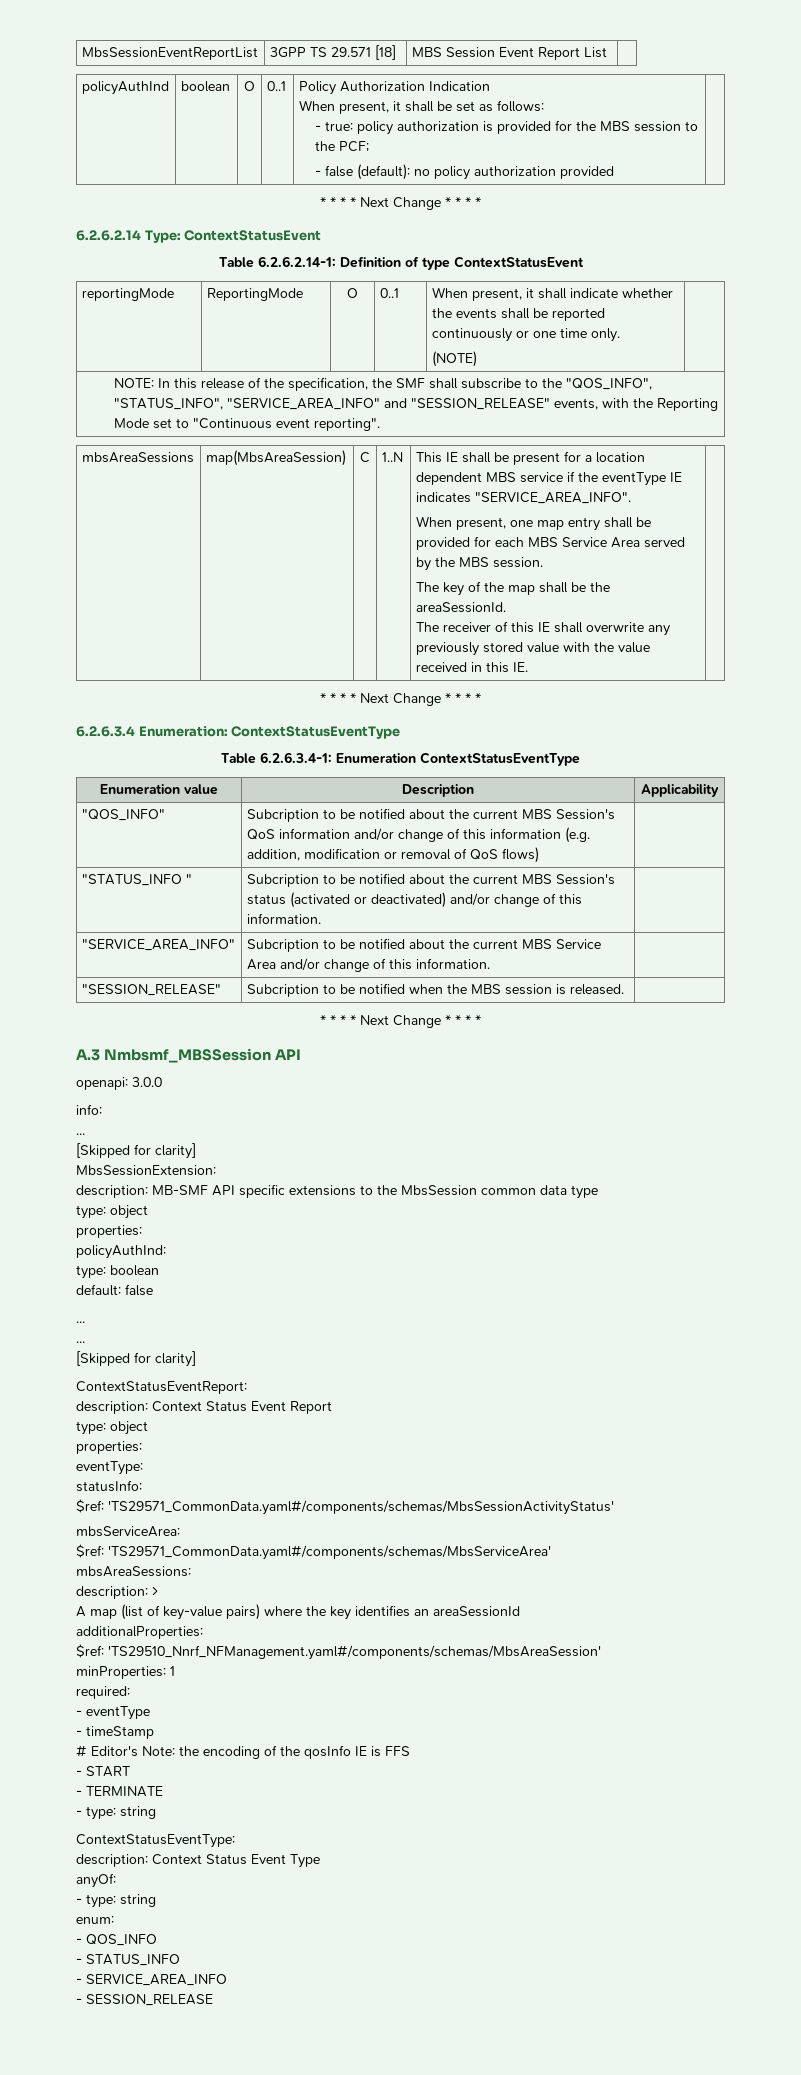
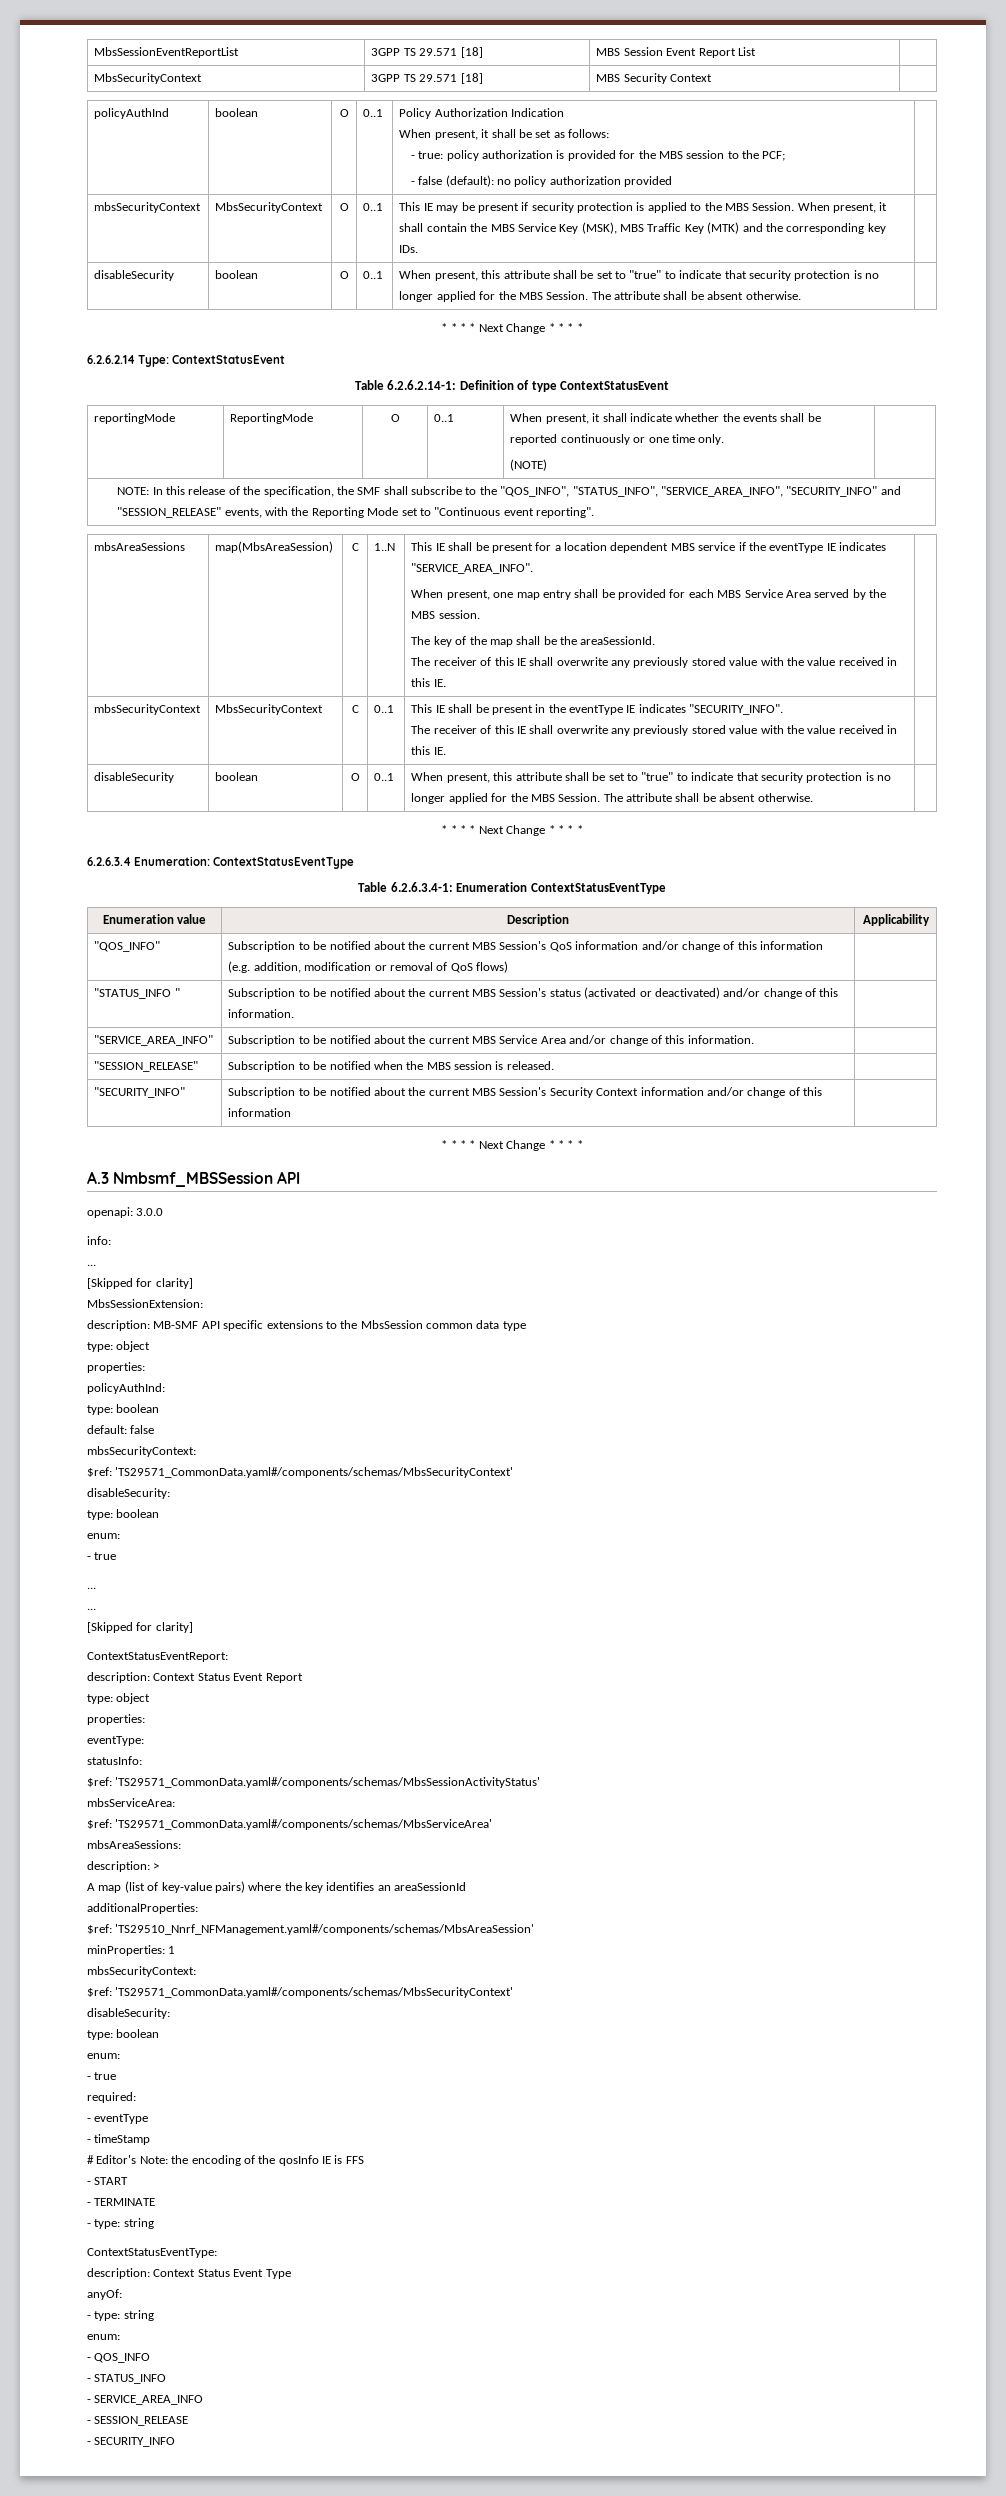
(607, 52) none -> [94,73,203,84] [371,73,483,84] [596,73,713,84] // MbsSecurityContext | 3GPP TS 29.571 [18] | MBS Security Context |
(615, 172) none -> [94,202,202,213] [215,202,324,213] [339,203,349,211] [363,203,384,211] [399,202,888,213] [399,222,886,234] [399,245,419,253] [94,270,175,281] [215,270,259,279] [339,271,349,279] [363,271,384,279] [399,270,880,281] [399,291,801,302] // mbsSecurityContext | MbsSecurityContext | O | 0..1 | This IE may be present if security protection is applied to the MBS Session. When present, it shall contain the MBS Service Key (MSK), MBS Traffic Key (MTK) and the corresponding key IDs. | // disableSecurity | boolean | O | 0..1 | When present, this attribute shall be set to "true" to indicate that security protection is no longer applied for the MBS Session. The attribute shall be absent otherwise. |
[227,398,381,410] "SERVICE_AREA_INFO" -> [660,486,878,497] "SERVICE_AREA_INFO", "SECURITY_INFO"
(528, 667) none -> [94,704,202,715] [215,704,324,715] [351,705,359,713] [374,705,395,713] [411,704,784,715] [411,725,898,736] [411,746,446,755] [94,772,175,783] [215,772,259,781] [350,773,360,781] [374,773,395,781] [411,772,892,783] [411,793,813,804] // mbsSecurityContext | MbsSecurityContext | C | 0..1 | This IE shall be present in the eventType IE indicates "SECURITY_INFO". // The receiver of this IE shall overwrite any previously stored value with the value received in this IE. | // disableSecurity | boolean | O | 0..1 | When present, this attribute shall be set to "true" to indicate that security protection is no longer applied for the MBS Session. The attribute shall be absent otherwise. |
[246,809,319,822] Subcription -> [228,941,296,952] Subscription
[246,874,319,887] Subcription -> [228,988,296,999] Subscription
[246,939,319,952] Subcription -> [228,1035,296,1046] Subscription
[246,984,319,997] Subcription -> [228,1061,296,1072] Subscription
(624, 989) none -> [94,1087,186,1098] [228,1087,823,1098] [228,1108,292,1117] // "SECURITY_INFO" | Subscription to be notified about the current MBS Session's Security Context information and/or change of this information |
(153, 1290) none -> [87,1446,196,1457] [87,1467,514,1478] [87,1488,170,1499] [87,1509,160,1520] [87,1533,120,1539] [87,1552,117,1560] // mbsSecurityContext: // $ref: 'TS29571_CommonData.yaml#/components/schemas/MbsSecurityContext' // disableSecurity: // type: boolean // enum: // - true
(175, 1671) none -> [87,1966,196,1977] [87,1987,514,1998] [87,2008,170,2019] [87,2029,160,2040] [87,2053,120,2059] [87,2072,117,2080] // mbsSecurityContext: // $ref: 'TS29571_CommonData.yaml#/components/schemas/MbsSecurityContext' // disableSecurity: // type: boolean // enum: // - true
(213, 2000) none -> [87,2437,176,2447] // - SECURITY_INFO

